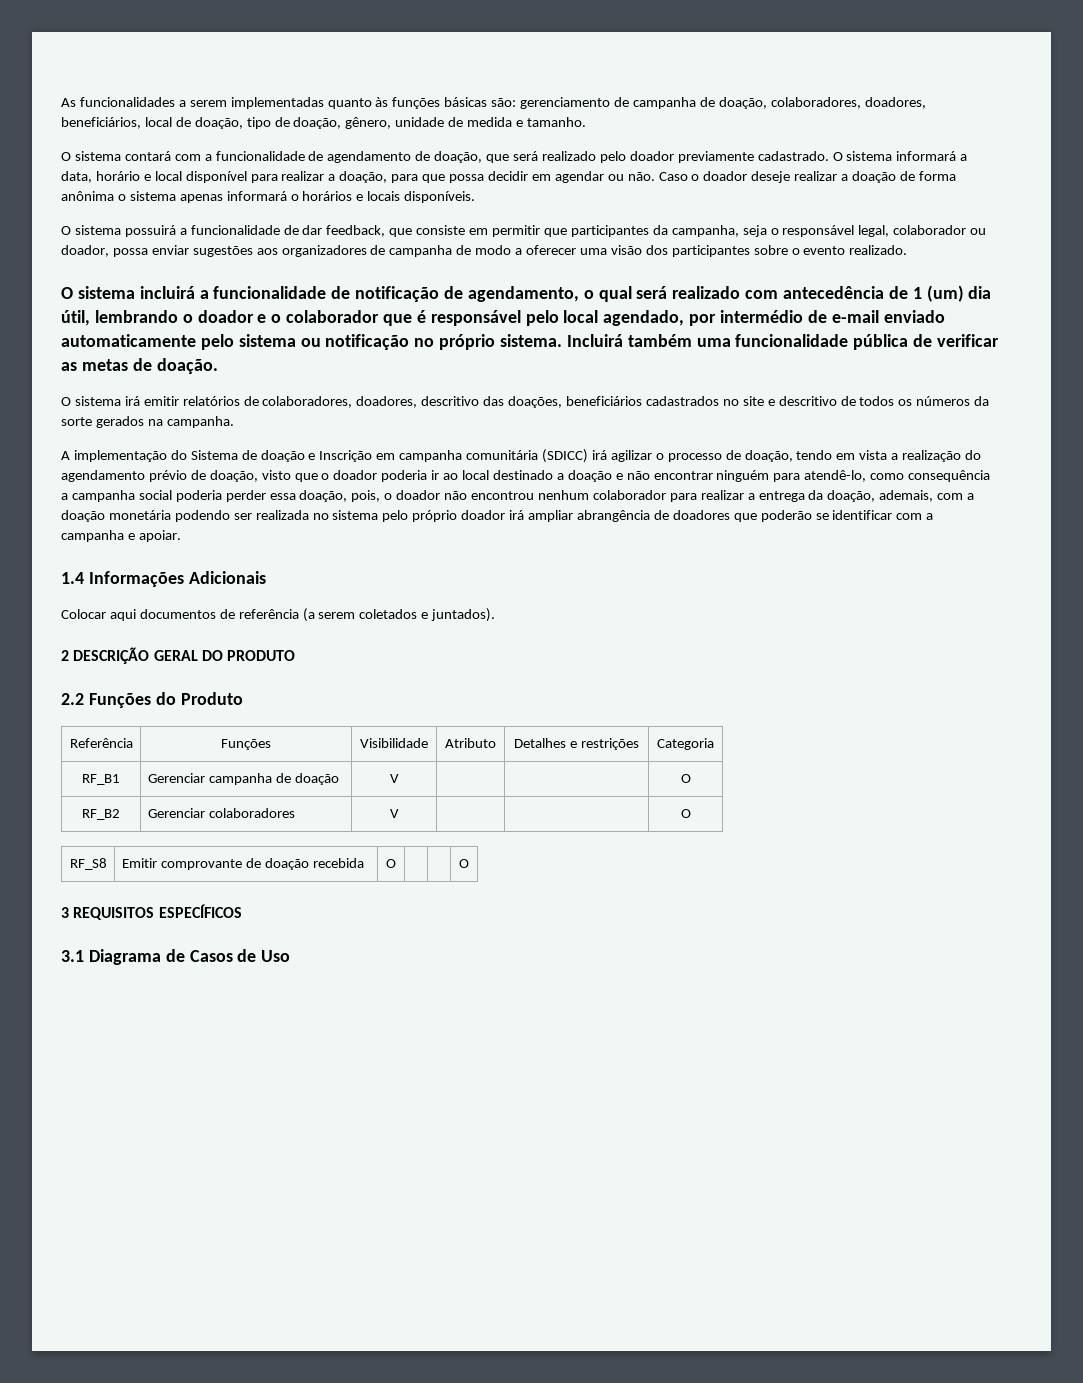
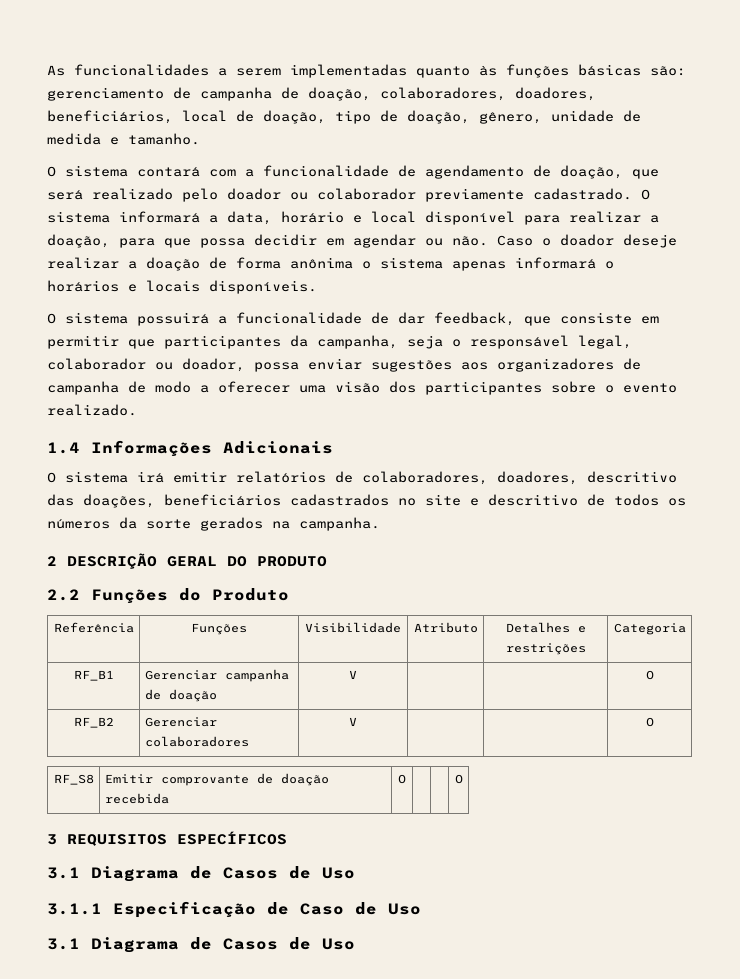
(674, 156) none -> [290,188,416,200] ou colaborador
[61,285,992,302] [61,310,945,326] [61,334,1000,350] [61,358,218,374] O sistema incluirá a funcionalidade de notificação de agendamento, o qual será realizado com antecedência de 1 (um) dia útil, lembrando o doador e o colaborador que é responsável pelo local agendado, por intermédio de e-mail enviado automaticamente pelo sistema ou notificação no próprio sistema. Incluirá também uma funcionalidade pública de verificar as metas de doação. -> [47,440,333,456] 1.4 Informações Adicionais
[61,449,982,463] [61,470,991,482] [61,490,975,502] [61,510,934,522] [61,530,181,542] [61,571,266,587] [61,608,496,622] // A implementação do Sistema de doação e Inscrição em campanha comunitária (SDICC) irá agilizar o processo de doação, tendo em vista a realização do agendamento prévio de doação, visto que o doador poderia ir ao local destinado a doação e não encontrar ninguém para atendê-lo, como consequência a campanha social poderia perder essa doação, pois, o doador não encontrou nenhum colaborador para realizar a entrega da doação, ademais, com a doação monetária podendo ser realizada no sistema pelo próprio doador irá ampliar abrangência de doadores que poderão se identificar com a campanha e apoiar. // 1.4 Informações Adicionais // Colocar aqui documentos de referência (a serem coletados e juntados). -> (380, 524) none
(291, 956) none -> [47,901,421,918] [47,937,355,953] // 3.1.1 Especificação de Caso de Uso // 3.1 Diagrama de Casos de Uso

